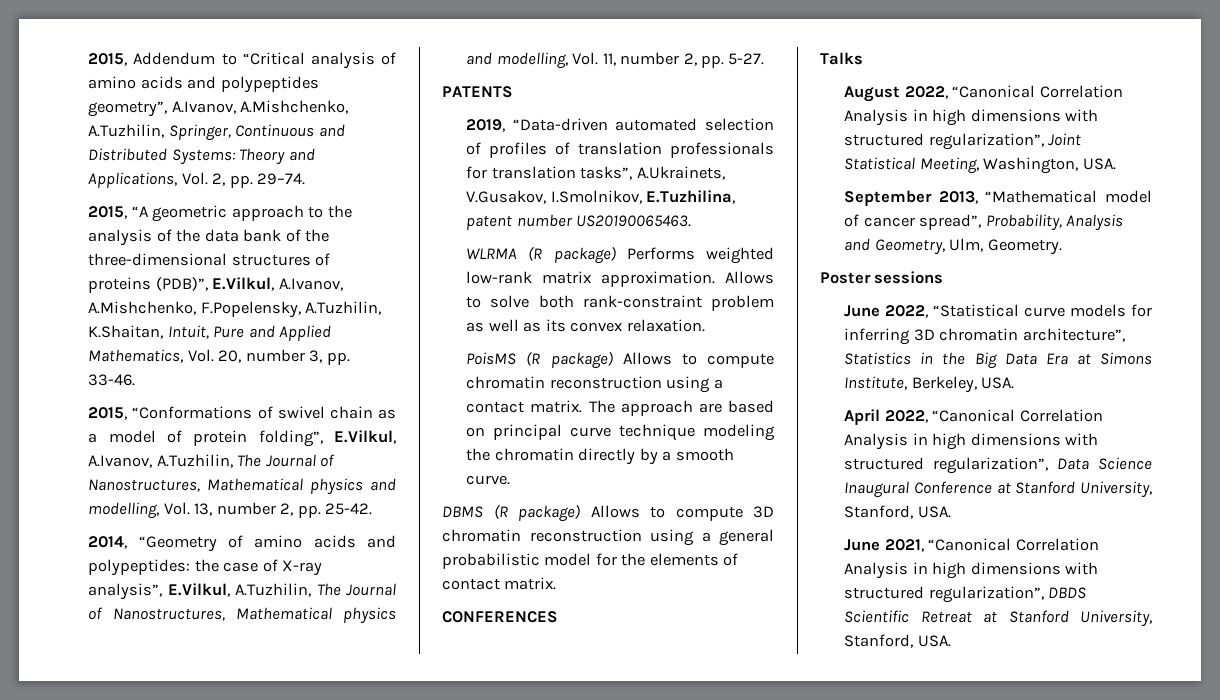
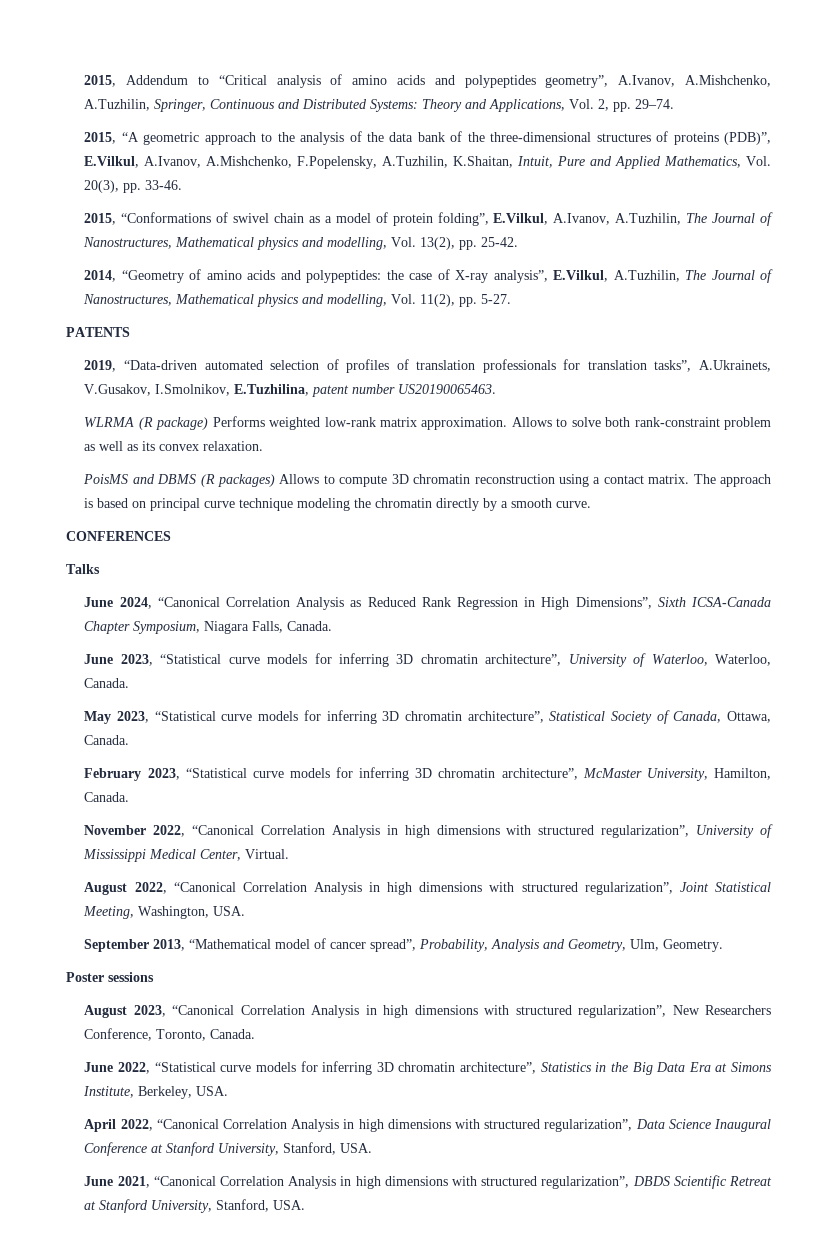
[218,349,323,363] 20, number 3, -> [84,180,120,193] 20(3),
[194,502,294,516] 13, number 2, -> [420,237,456,250] 13(2),
[602,52,697,66] 11, number 2, -> [420,294,456,307] 11(2),
[526,351,774,369] (R package) Allows to compute -> [132,474,409,487] and DBMS (R packages) Allows to compute 3D
[698,403,722,413] are -> [84,498,94,508] is
[442,504,774,522] [442,529,774,546] [442,553,739,569] [442,577,557,590] [442,611,558,623] [820,52,863,65] DBMS (R package) Allows to compute 3D chromatin reconstruction using a general probabilistic model for the elements of contact matrix. // CONFERENCES // Talks -> [66,531,171,541] [66,564,100,574] [84,597,771,610] [84,621,333,634] [84,653,771,667] [84,678,130,688] [84,710,771,724] [84,735,130,745] [84,767,771,781] [84,792,130,802] [84,824,773,838] [83,849,290,862] CONFERENCES // Talks // June 2024, “Canonical Correlation Analysis as Reduced Rank Regression in High Dimensions”, Sixth ICSA-Canada Chapter Symposium, Niagara Falls, Canada. // June 2023, “Statistical curve models for inferring 3D chromatin architecture”, University of Waterloo, Waterloo, Canada. // May 2023, “Statistical curve models for inferring 3D chromatin architecture”, Statistical Society of Canada, Ottawa, Canada. // February 2023, “Statistical curve models for inferring 3D chromatin architecture”, McMaster University, Hamilton, Canada. // November 2022, “Canonical Correlation Analysis in high dimensions with structured regularization”, University of Mississippi Medical Center, Virtual.
(944, 277) none -> [84,1005,771,1018] [84,1028,256,1041] // August 2023, “Canonical Correlation Analysis in high dimensions with structured regularization”, New Researchers Conference, Toronto, Canada.

